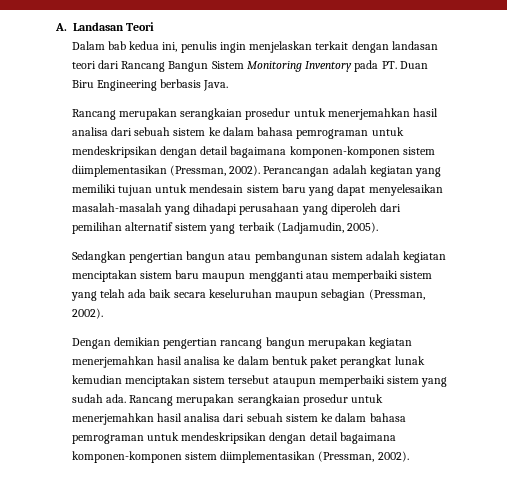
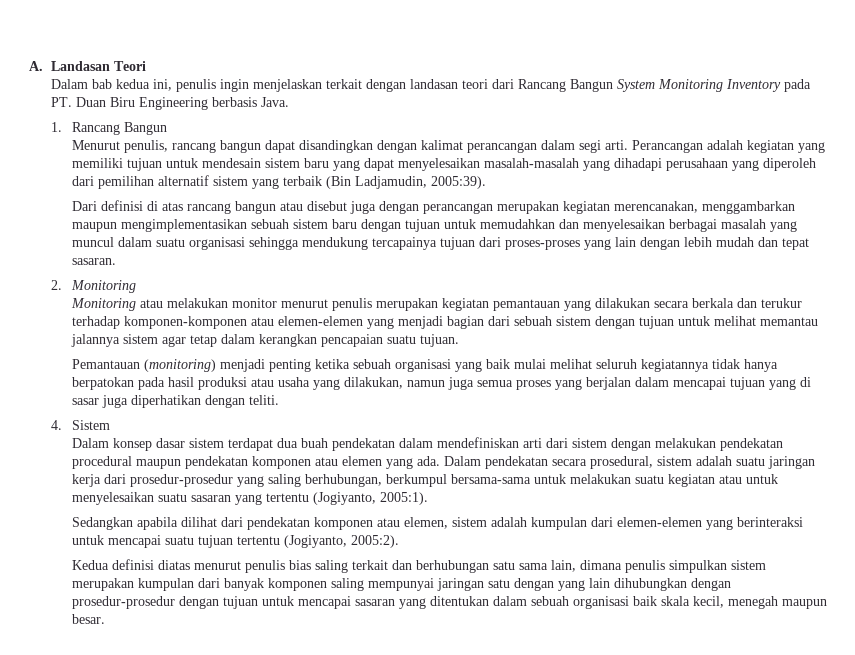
[211,61,244,69] Sistem -> [616,79,655,92] System
[71,108,439,120] [71,127,404,139] [71,146,435,158] [71,165,261,177] Rancang merupakan serangkaian prosedur untuk menerjemahkan hasil analisa dari sebuah sistem ke dalam bahasa pemrograman untuk mendeskripsikan dengan detail bagaimana komponen-komponen sistem diimplementasikan (Pressman, 2002). -> [50,122,168,135] [72,140,629,153] 1. Rancang Bangun // Menurut penulis, rancang bangun dapat disandingkan dengan kalimat perancangan dalam segi arti.
[276,222,379,234] [71,251,447,263] [71,270,433,282] [70,289,425,301] [71,308,103,319] [71,337,413,349] [71,356,425,368] [71,375,448,387] [71,394,384,406] [71,413,406,425] [71,432,396,444] [71,451,409,463] (Ladjamudin, 2005). // Sedangkan pengertian bangun atau pembangunan sistem adalah kegiatan menciptakan sistem baru maupun mengganti atau memperbaiki sistem yang telah ada baik secara keseluruhan maupun sebagian (Pressman, 2002). // Dengan demikian pengertian rancang bangun merupakan kegiatan menerjemahkan hasil analisa ke dalam bentuk paket perangkat lunak kemudian menciptakan sistem tersebut ataupun memperbaiki sistem yang sudah ada. Rancang merupakan serangkaian prosedur untuk menerjemahkan hasil analisa dari sebuah sistem ke dalam bahasa pemrograman untuk mendeskripsikan dengan detail bagaimana komponen-komponen sistem diimplementasikan (Pressman, 2002). -> [326,176,487,189] [72,200,796,214] [72,219,798,232] [72,237,810,250] [72,258,117,265] [50,280,137,293] [71,298,803,311] [72,316,819,329] [71,334,460,347] [72,359,779,372] [72,377,812,390] [72,395,280,408] [50,420,111,430] [72,437,784,451] [72,456,816,469] [72,474,779,487] [72,492,429,505] [72,517,804,530] [72,535,400,548] [72,559,767,573] [72,578,732,591] [72,596,828,609] [72,614,106,624] (Bin Ladjamudin, 2005:39). // Dari definisi di atas rancang bangun atau disebut juga dengan perancangan merupakan kegiatan merencanakan, menggambarkan maupun mengimplementasikan sebuah sistem baru dengan tujuan untuk memudahkan dan menyelesaikan berbagai masalah yang muncul dalam suatu organisasi sehingga mendukung tercapainya tujuan dari proses-proses yang lain dengan lebih mudah dan tepat sasaran. // 2. Monitoring // Monitoring atau melakukan monitor menurut penulis merupakan kegiatan pemantauan yang dilakukan secara berkala dan terukur terhadap komponen-komponen atau elemen-elemen yang menjadi bagian dari sebuah sistem dengan tujuan untuk melihat memantau jalannya sistem agar tetap dalam kerangkan pencapaian suatu tujuan. // Pemantauan (monitoring) menjadi penting ketika sebuah organisasi yang baik mulai melihat seluruh kegiatannya tidak hanya berpatokan pada hasil produksi atau usaha yang dilakukan, namun juga semua proses yang berjalan dalam mencapai tujuan yang di sasar juga diperhatikan dengan teliti. // 4. Sistem // Dalam konsep dasar sistem terdapat dua buah pendekatan dalam mendefiniskan arti dari sistem dengan melakukan pendekatan procedural maupun pendekatan komponen atau elemen yang ada. Dalam pendekatan secara prosedural, sistem adalah suatu jaringan kerja dari prosedur-prosedur yang saling berhubungan, berkumpul bersama-sama untuk melakukan suatu kegiatan atau untuk menyelesaikan suatu sasaran yang tertentu (Jogiyanto, 2005:1). // Sedangkan apabila dilihat dari pendekatan komponen atau elemen, sistem adalah kumpulan dari elemen-elemen yang berinteraksi untuk mencapai suatu tujuan tertentu (Jogiyanto, 2005:2). // Kedua definisi diatas menurut penulis bias saling terkait dan berhubungan satu sama lain, dimana penulis simpulkan sistem merupakan kumpulan dari banyak komponen saling mempunyai jaringan satu dengan yang lain dihubungkan dengan prosedur-prosedur dengan tujuan untuk mencapai sasaran yang ditentukan dalam sebuah organisasi baik skala kecil, menegah maupun besar.

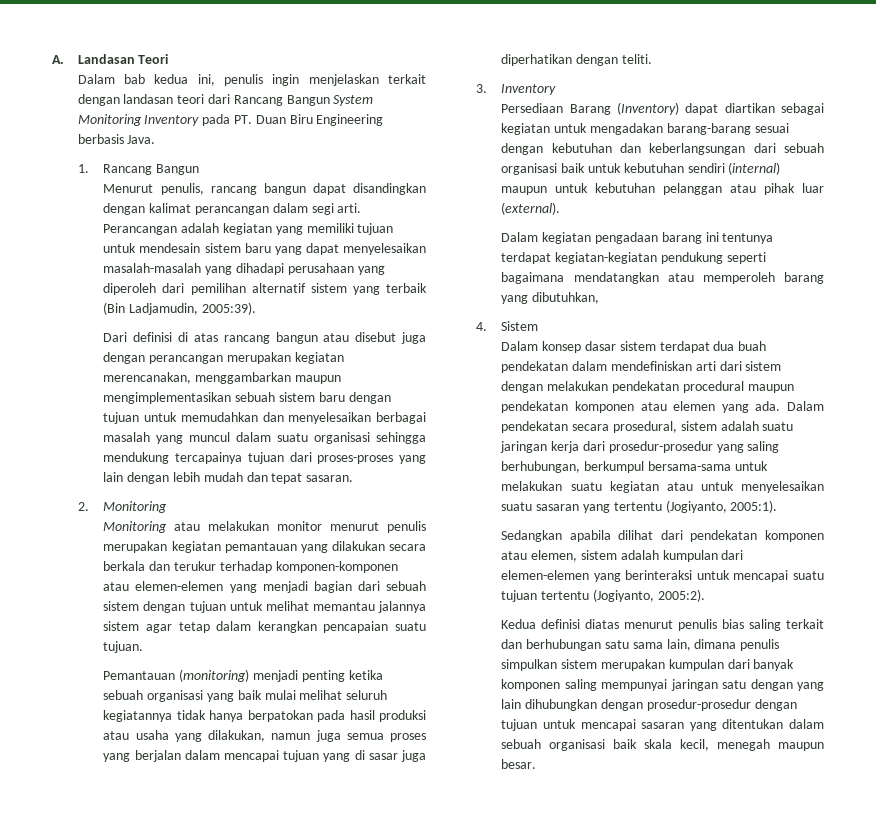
(280, 400) none -> [475,84,557,95] [501,102,824,115] [501,123,789,135] [501,143,824,155] [501,162,781,175] [501,183,824,195] [501,202,561,215] [501,232,774,244] [501,252,766,264] [501,272,824,284] [501,292,600,304] // 3. Inventory // Persediaan Barang (Inventory) dapat diartikan sebagai kegiatan untuk mengadakan barang-barang sesuai dengan kebutuhan dan keberlangsungan dari sebuah organisasi baik untuk kebutuhan sendiri (internal) maupun untuk kebutuhan pelanggan atau pihak luar (external). // Dalam kegiatan pengadaan barang ini tentunya terdapat kegiatan-kegiatan pendukung seperti bagaimana mendatangkan atau memperoleh barang yang dibutuhkan,

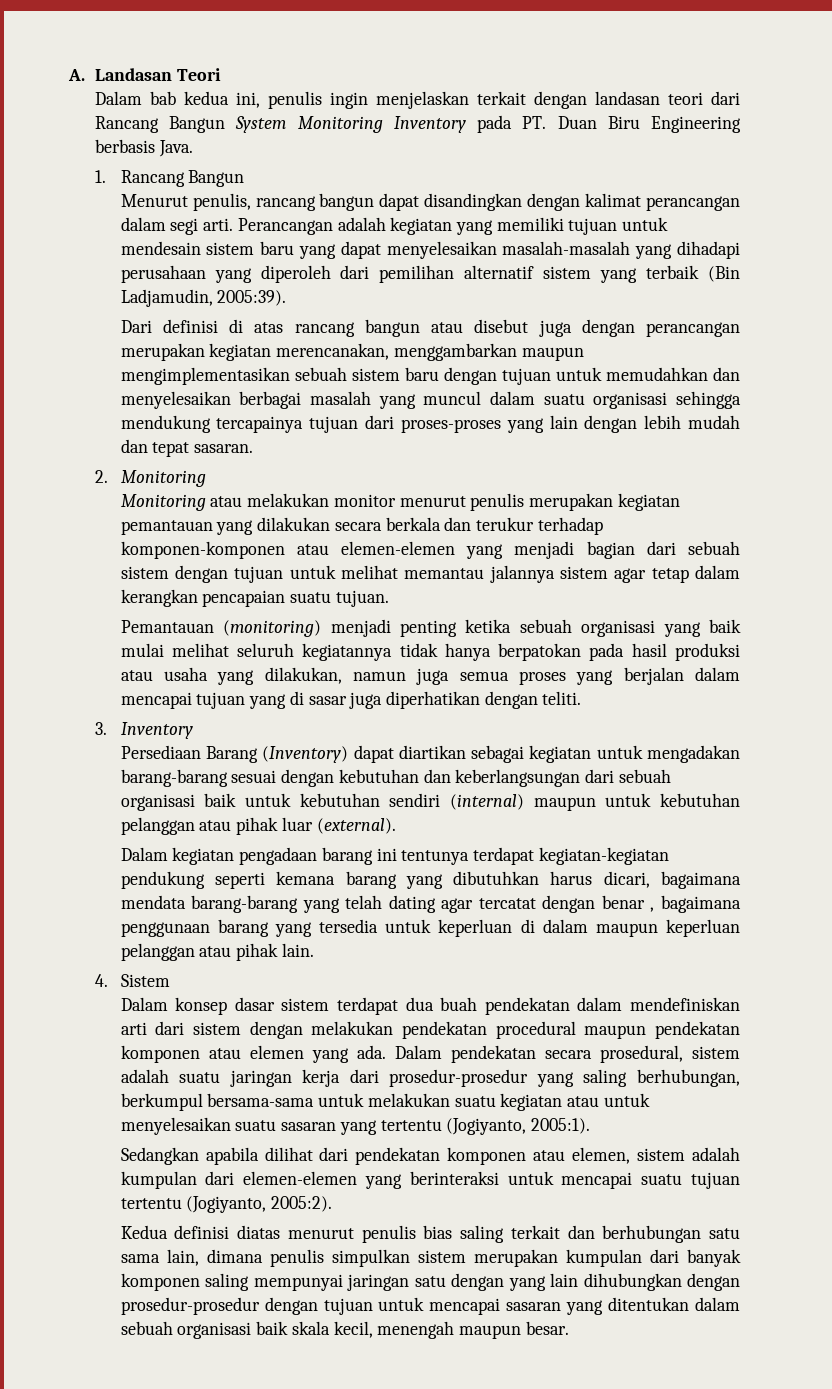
[501,272,824,284] [501,292,600,304] bagaimana mendatangkan atau memperoleh barang yang dibutuhkan, -> [276,871,742,889] [120,895,741,913] [120,919,740,937] [120,943,314,961] kemana barang yang dibutuhkan harus dicari, bagaimana mendata barang-barang yang telah dating agar tercatat dengan benar , bagaimana penggunaan barang yang tersedia untuk keperluan di dalam maupun keperluan pelanggan atau pihak lain.
[717,739,771,751] menegah -> [377,1321,455,1339] menengah

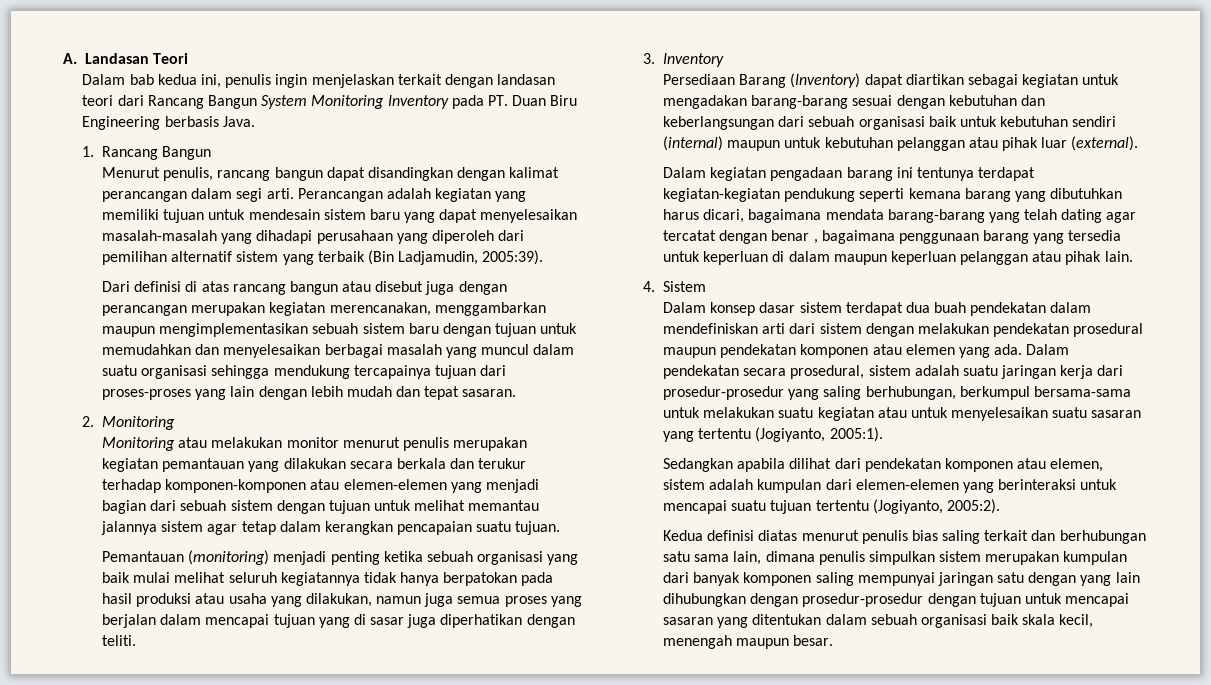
[495,1021,576,1039] procedural -> [1073,323,1144,337] prosedural

